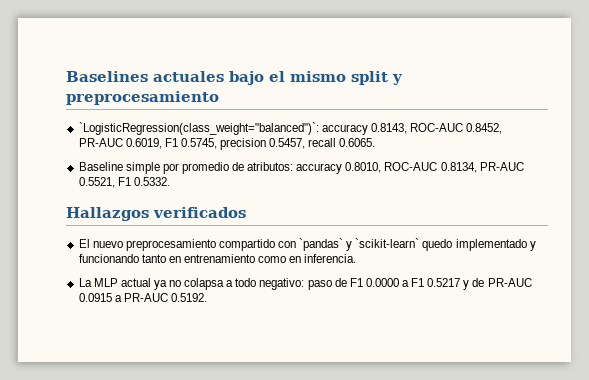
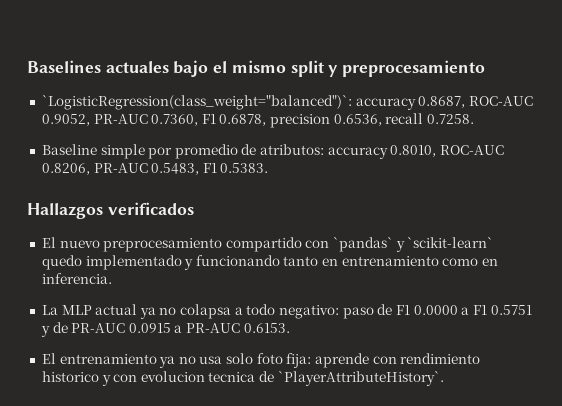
[370,123,503,134] [78,138,376,150] 0.8143, ROC-AUC 0.8452, PR-AUC 0.6019, F1 0.5745, precision 0.5457, recall 0.6065. -> [418,96,533,108] [41,113,475,128] 0.8687, ROC-AUC 0.9052, PR-AUC 0.7360, F1 0.6878, precision 0.6536, recall 0.7258.
[440,162,524,173] [78,177,170,188] 0.8134, PR-AUC 0.5521, F1 0.5332. -> [41,163,269,175] 0.8206, PR-AUC 0.5483, F1 0.5383.
[427,278,461,287] 0.5217 -> [490,305,532,315] 0.5751
[170,293,207,302] 0.5192. -> [243,323,290,333] [41,353,481,368] [41,371,444,386] 0.6153. // El entrenamiento ya no usa solo foto fija: aprende con rendimiento historico y con evolucion tecnica de `PlayerAttributeHistory`.

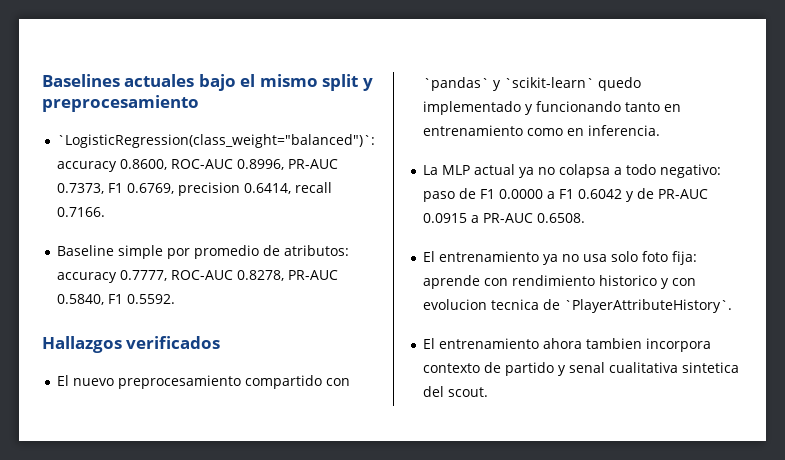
[418,96,533,108] [41,113,475,128] 0.8687, ROC-AUC 0.9052, PR-AUC 0.7360, F1 0.6878, precision 0.6536, recall 0.7258. -> [120,159,339,170] [57,182,333,196] [57,207,106,217] 0.8600, ROC-AUC 0.8996, PR-AUC 0.7373, F1 0.6769, precision 0.6414, recall 0.7166.
[390,145,505,157] [41,163,269,175] 0.8010, ROC-AUC 0.8206, PR-AUC 0.5483, F1 0.5383. -> [120,270,339,281] [57,294,176,305] 0.7777, ROC-AUC 0.8278, PR-AUC 0.5840, F1 0.5592.
[490,305,532,315] 0.5751 -> [578,189,623,199] 0.6042
[243,323,290,333] 0.6153. -> [537,213,586,223] 0.6508.
(444, 378) none -> [423,338,712,352] [423,362,740,376] [423,386,489,397] // El entrenamiento ahora tambien incorpora contexto de partido y senal cualitativa sintetica del scout.

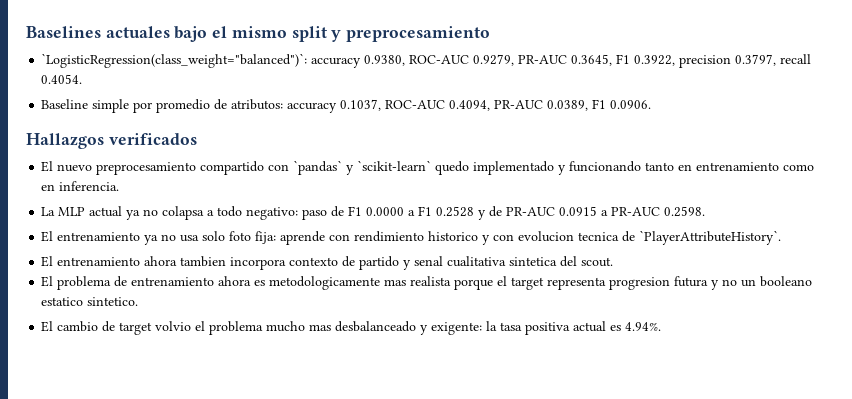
[120,159,339,170] [57,182,333,196] [57,207,106,217] 0.8600, ROC-AUC 0.8996, PR-AUC 0.7373, F1 0.6769, precision 0.6414, recall 0.7166. -> [364,54,812,68] [41,74,83,84] 0.9380, ROC-AUC 0.9279, PR-AUC 0.3645, F1 0.3922, precision 0.3797, recall 0.4054.
[120,270,339,281] [57,294,176,305] 0.7777, ROC-AUC 0.8278, PR-AUC 0.5840, F1 0.5592. -> [340,99,652,111] 0.1037, ROC-AUC 0.4094, PR-AUC 0.0389, F1 0.0906.
[578,189,623,199] 0.6042 -> [436,206,475,217] 0.2528
[537,213,586,223] 0.6508. -> [664,206,706,217] 0.2598.
(489, 392) none -> [41,276,813,290] [41,297,139,306] [41,321,662,335] // El problema de entrenamiento ahora es metodologicamente mas realista porque el target representa progresion futura y no un booleano estatico sintetico. // El cambio de target volvio el problema mucho mas desbalanceado y exigente: la tasa positiva actual es 4.94%.

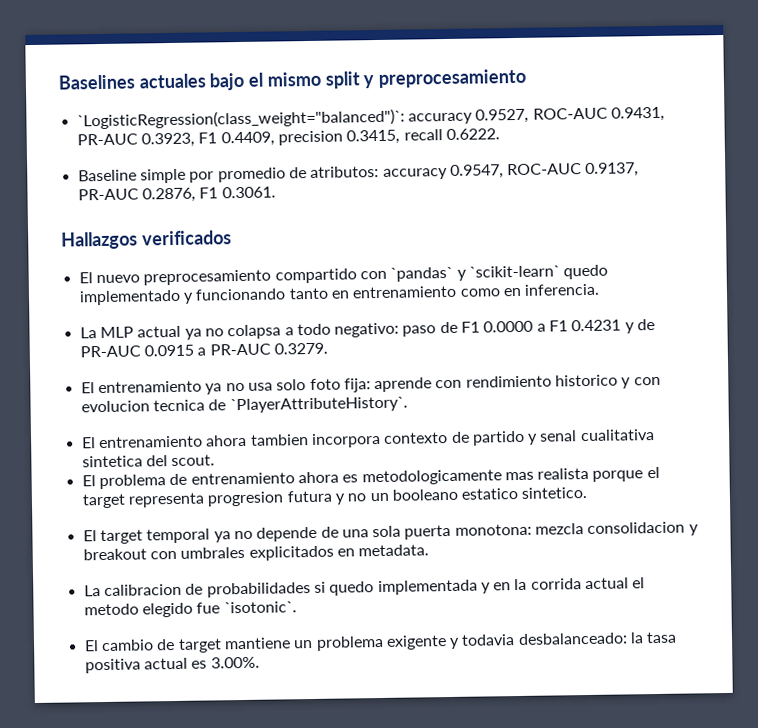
[364,54,812,68] [41,74,83,84] 0.9380, ROC-AUC 0.9279, PR-AUC 0.3645, F1 0.3922, precision 0.3797, recall 0.4054. -> [475,106,665,124] [76,128,500,148] 0.9527, ROC-AUC 0.9431, PR-AUC 0.3923, F1 0.4409, precision 0.3415, recall 0.6222.
[340,99,652,111] 0.1037, ROC-AUC 0.4094, PR-AUC 0.0389, F1 0.0906. -> [449,162,640,179] [77,186,276,203] 0.9547, ROC-AUC 0.9137, PR-AUC 0.2876, F1 0.3061.
[436,206,475,217] 0.2528 -> [571,319,622,332] 0.4231
[664,206,706,217] 0.2598. -> [273,342,328,355] 0.3279.
[57,321,483,335] cambio de target volvio el problema mucho mas desbalanceado y exigente: -> [99,521,699,545] [82,544,430,561] [83,577,646,598] [83,601,297,618] [83,632,628,653] target temporal ya no depende de una sola puerta monotona: mezcla consolidacion y breakout con umbrales explicitados en metadata. // La calibracion de probabilidades si quedo implementada y en la corrida actual el metodo elegido fue `isotonic`. // El cambio de target mantiene un problema exigente y todavia desbalanceado:
[625,322,662,331] 4.94%. -> [210,656,260,669] 3.00%.

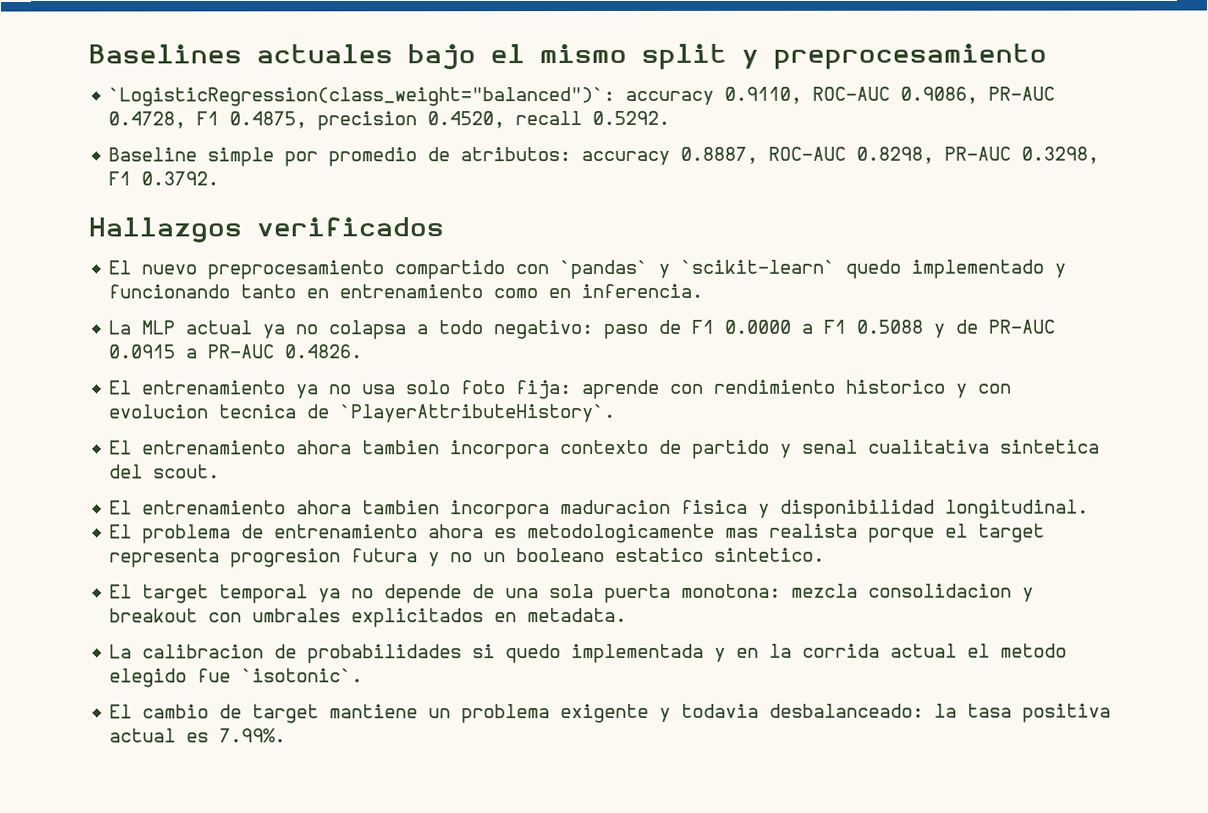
[475,106,665,124] [76,128,500,148] 0.9527, ROC-AUC 0.9431, PR-AUC 0.3923, F1 0.4409, precision 0.3415, recall 0.6222. -> [724,86,1056,104] [108,110,671,131] 0.9110, ROC-AUC 0.9086, PR-AUC 0.4728, F1 0.4875, precision 0.4520, recall 0.5292.
[449,162,640,179] [77,186,276,203] 0.9547, ROC-AUC 0.9137, PR-AUC 0.2876, F1 0.3061. -> [680,146,1100,164] [108,171,220,186] 0.8887, ROC-AUC 0.8298, PR-AUC 0.3298, F1 0.3792.
[571,319,622,332] 0.4231 -> [856,319,924,334] 0.5088
[273,342,328,355] 0.3279. -> [284,344,363,359] 0.4826.
(216, 460) none -> [109,499,1090,520] // El entrenamiento ahora tambien incorpora maduracion fisica y disponibilidad longitudinal.
[210,656,260,669] 3.00%. -> [219,728,287,743] 7.99%.

